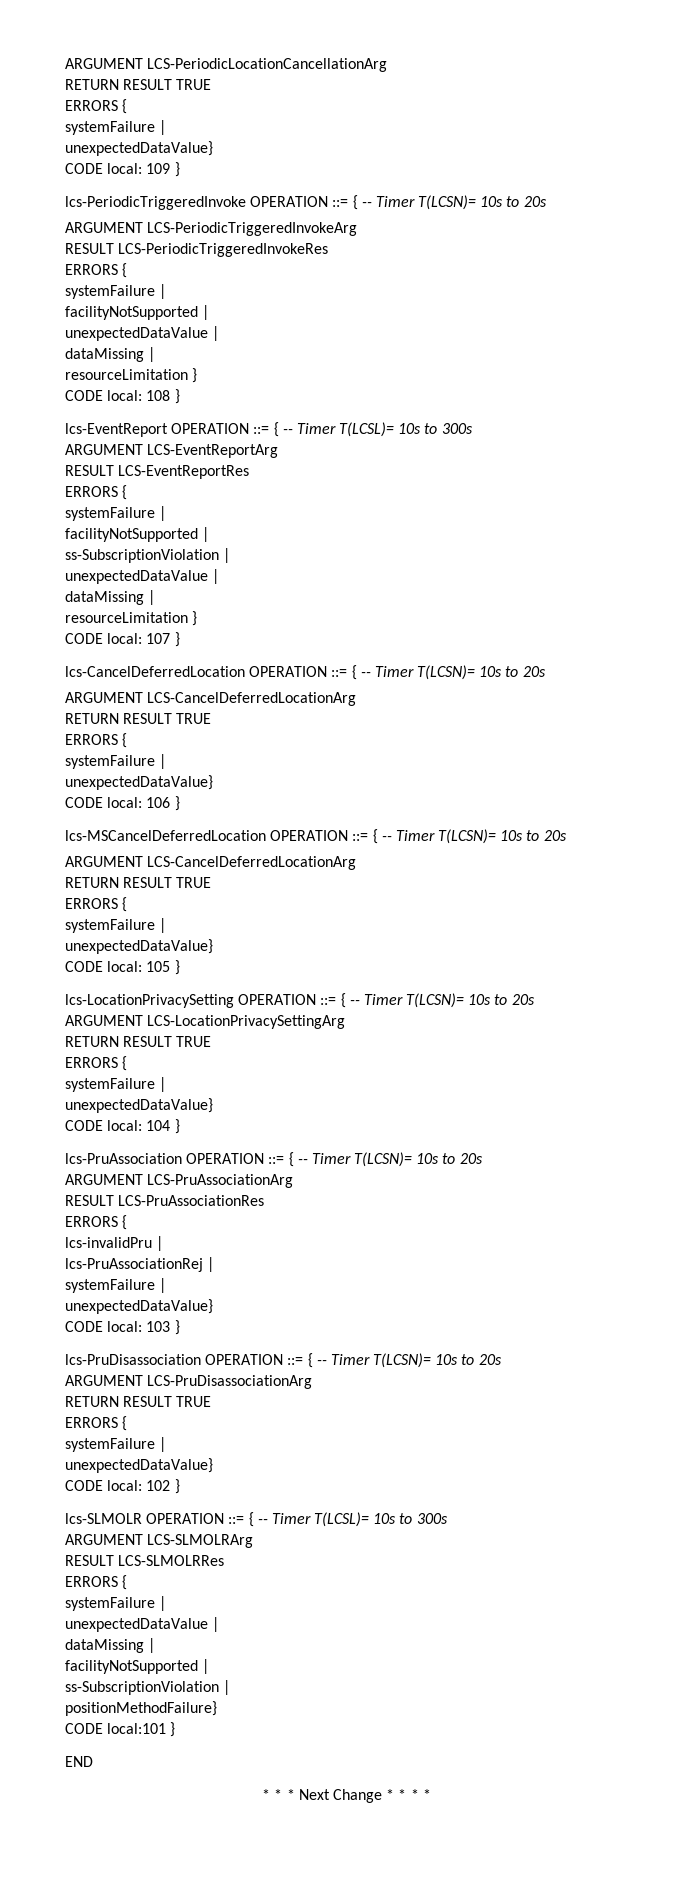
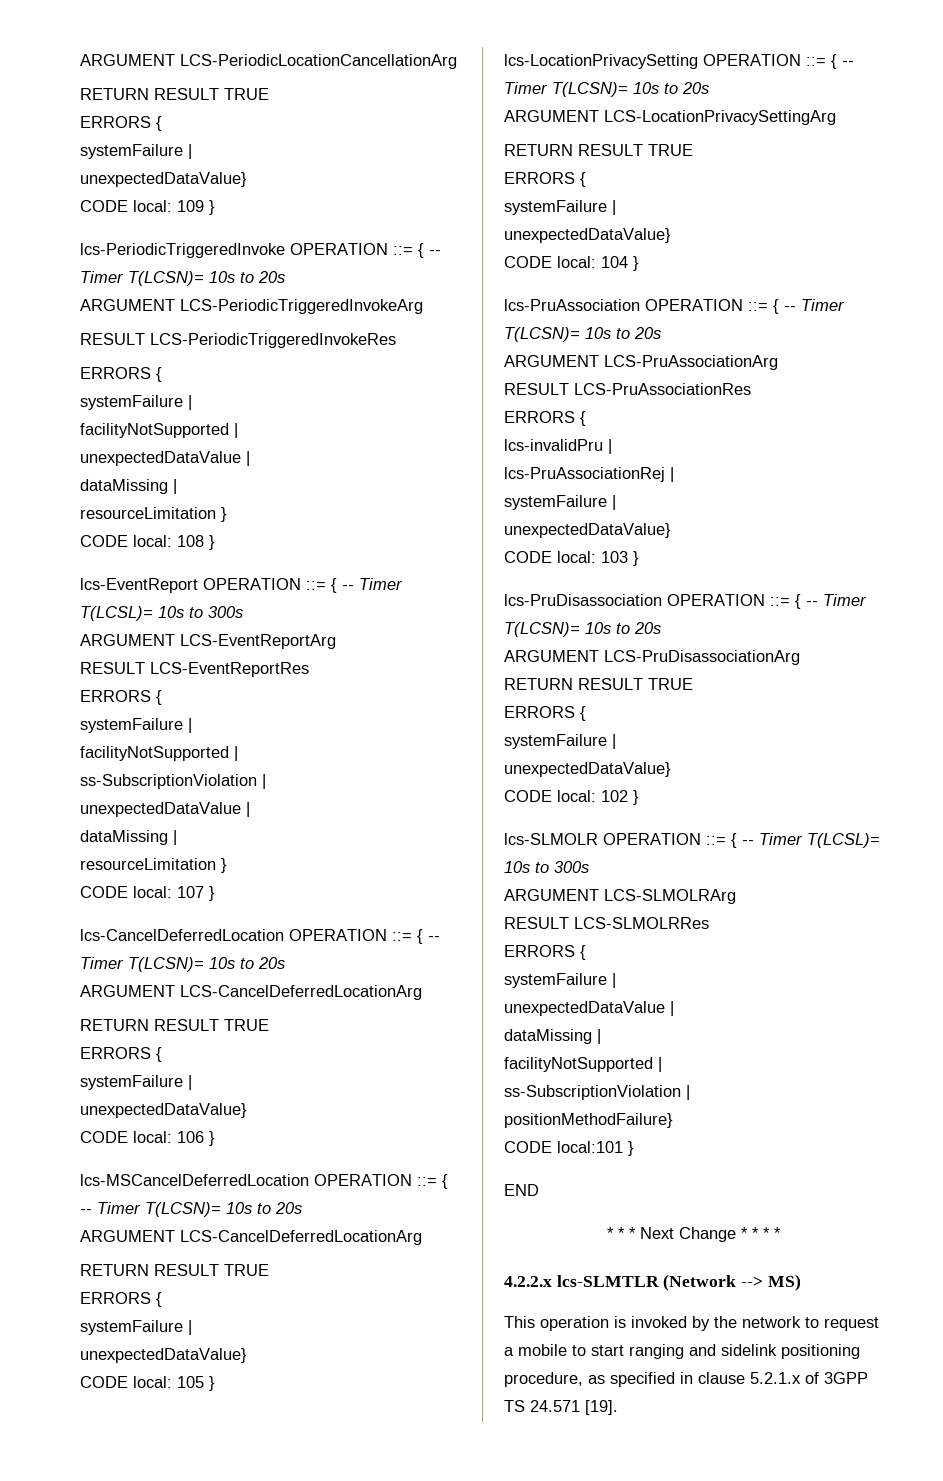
(431, 1794) none -> [504,1274,801,1291] [504,1316,879,1331] [504,1344,860,1359] [504,1372,868,1387] [504,1400,618,1415] // 4.2.2.x lcs-SLMTLR (Network --> MS) // This operation is invoked by the network to request a mobile to start ranging and sidelink positioning procedure, as specified in clause 5.2.1.x of 3GPP TS 24.571 [19].

